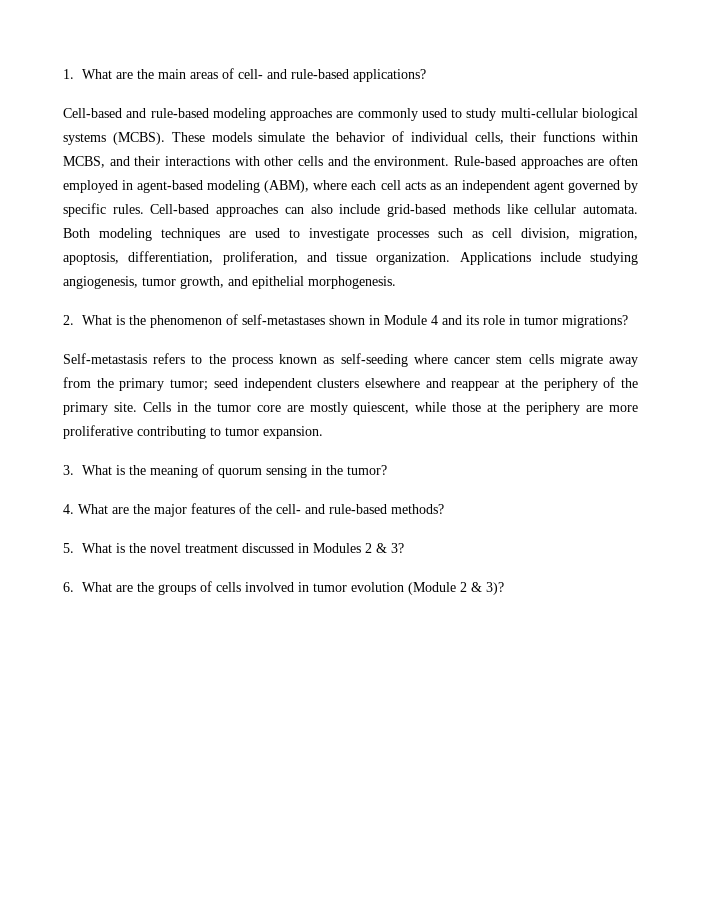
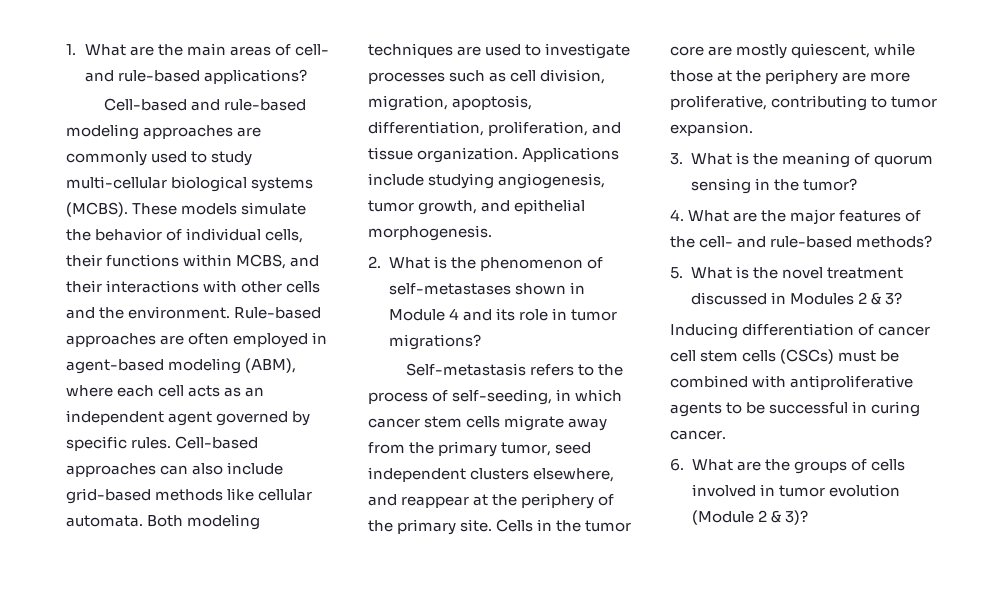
[279,353,448,367] known as self-seeding where -> [432,389,623,405] of self-seeding, in which
[170,379,209,391] tumor; -> [501,442,552,456] tumor,
[365,378,421,388] elsewhere -> [533,468,615,482] elsewhere,
[63,425,133,439] proliferative -> [670,95,767,110] proliferative,
(405, 548) none -> [670,323,931,339] [670,349,900,364] [670,375,914,390] [670,401,921,417] [670,430,726,440] // Inducing differentiation of cancer cell stem cells (CSCs) must be combined with antiproliferative agents to be successful in curing cancer.

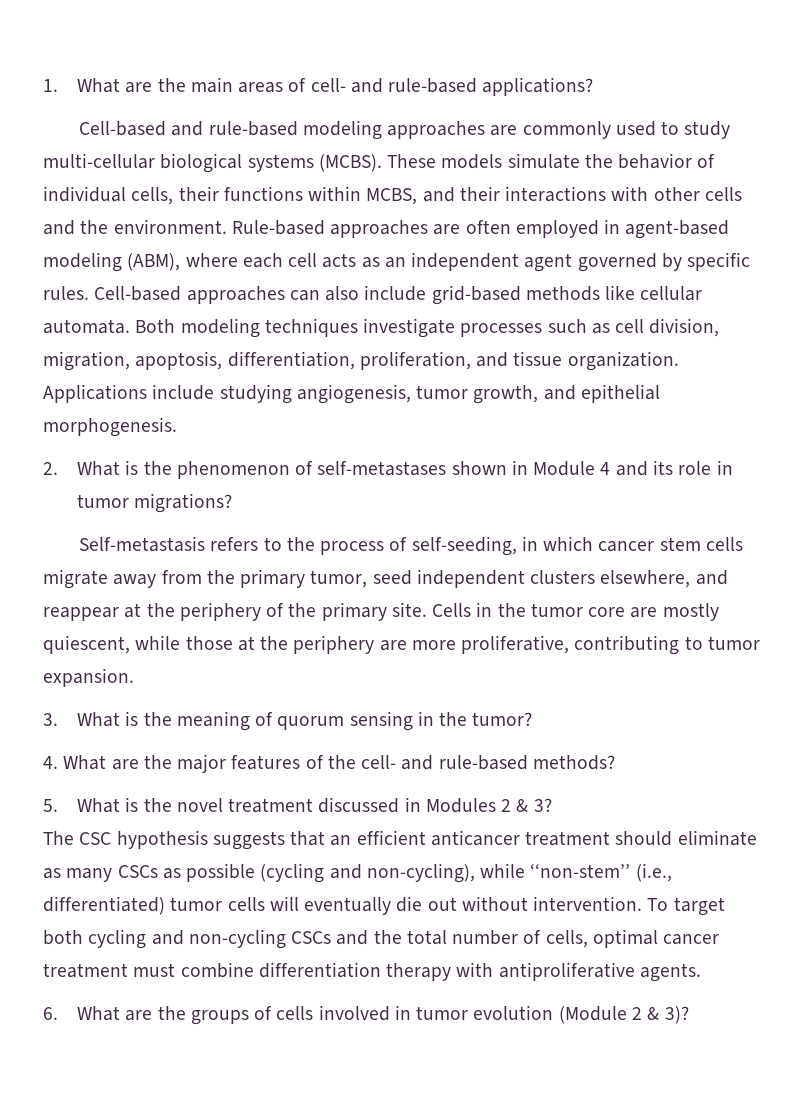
[457,44,542,56] are used to -> (358, 327) none
[670,323,931,339] [670,349,900,364] [670,375,914,390] [670,401,921,417] [670,430,726,440] Inducing differentiation of cancer cell stem cells (CSCs) must be combined with antiproliferative agents to be successful in curing cancer. -> [43,830,757,850] [43,863,672,883] [43,896,725,916] [43,929,720,949] [43,962,701,982] The CSC hypothesis suggests that an efficient anticancer treatment should eliminate as many CSCs as possible (cycling and non-cycling), while ‘‘non-stem’’ (i.e., differentiated) tumor cells will eventually die out without intervention. To target both cycling and non-cycling CSCs and the total number of cells, optimal cancer treatment must combine differentiation therapy with antiproliferative agents.

